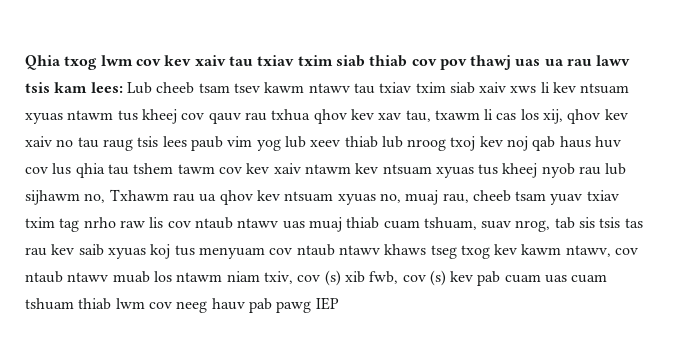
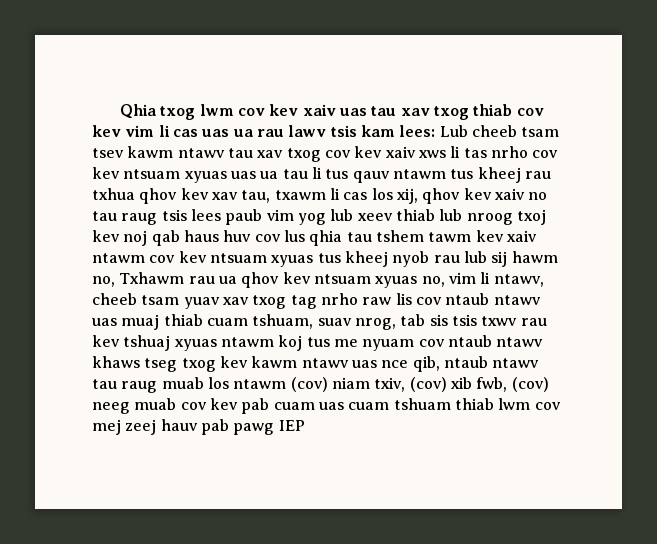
[228,55,512,70] tau txiav txim siab thiab cov pov thawj -> [339,104,544,120] [92,125,198,137] uas tau xav txog thiab cov kev vim li cas
[379,82,630,94] [25,113,63,124] txiav txim siab xaiv xws li kev ntsuam xyuas -> [257,146,559,162] [92,167,390,183] xav txog cov kev xaiv xws li tas nrho cov kev ntsuam xyuas uas ua tau li tus qauv
[181,112,241,124] cov qauv -> (521, 175) none
[218,167,242,174] cov -> (472, 237) none
(351, 169) none -> [149,255,176,263] cov
[25,190,80,205] sijhawm -> [491,251,558,267] sij hawm
[405,190,469,205] muaj rau, -> [448,272,544,287] vim li ntawv,
[586,190,619,201] [25,217,55,228] txiav txim -> [222,295,287,309] xav txog
[624,218,643,228] tas -> [481,316,518,326] txwv
[78,244,265,259] saib xyuas koj tus menyuam -> [123,335,415,351] tshuaj xyuas ntawm koj tus me nyuam
[565,245,639,257] [25,271,109,283] ntawv, cov ntaub ntawv -> [301,356,540,372] [92,379,158,393] ntawv uas nce qib, ntaub ntawv tau raug
(223, 277) none -> [290,377,328,392] (cov)
[297,270,446,286] cov (s) xib fwb, cov (s) -> [409,377,549,392] [92,398,207,414] (cov) xib fwb, (cov) neeg muab cov
[176,301,208,313] neeg -> [92,419,157,435] mej zeej

